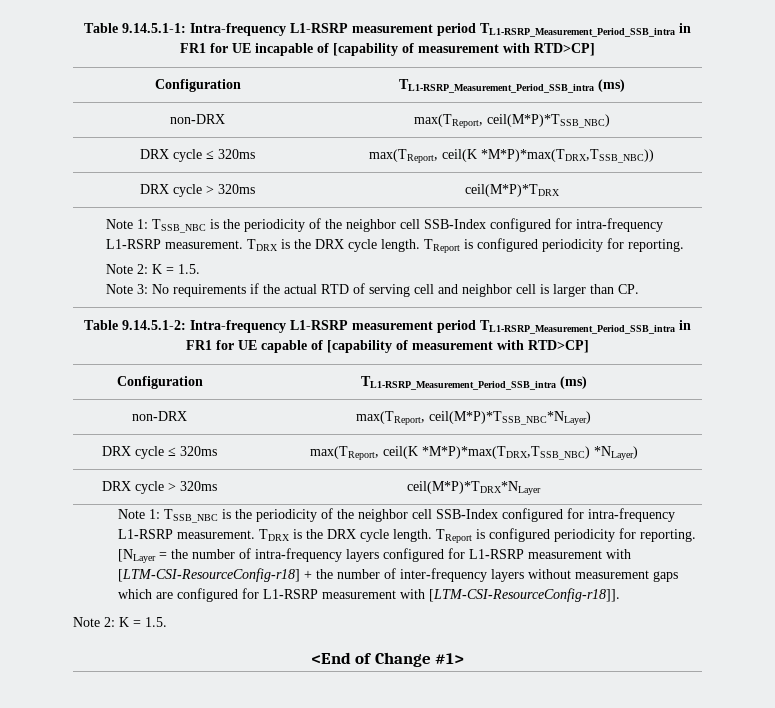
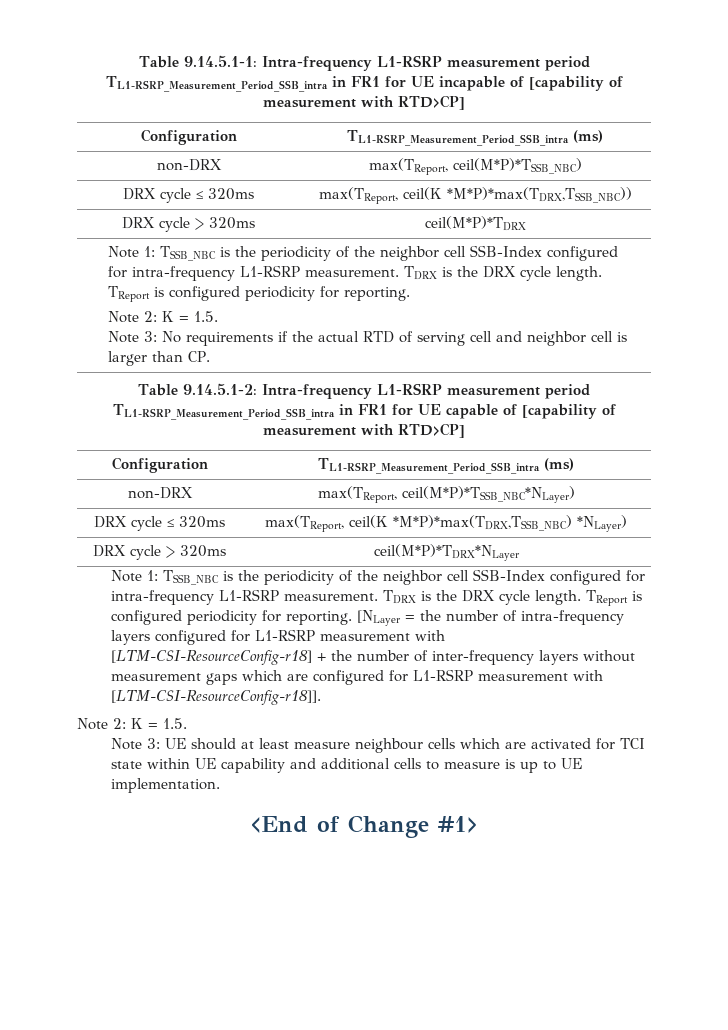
(167, 622) none -> [111,738,646,753] [111,758,583,773] [111,778,221,793] // Note 3: UE should at least measure neighbour cells which are activated for TCI state within UE capability and additional cells to measure is up to UE implementation.

